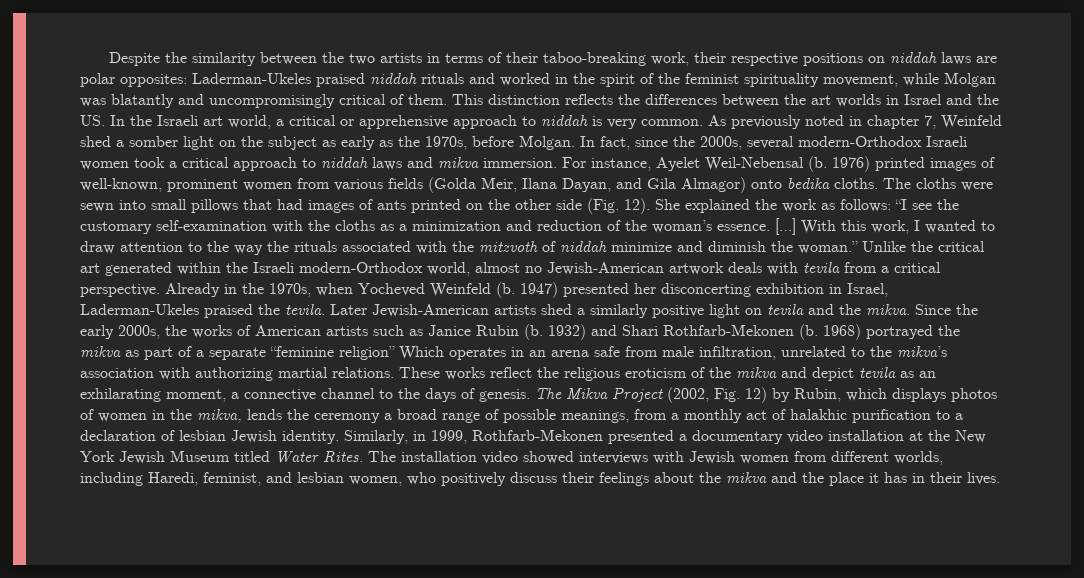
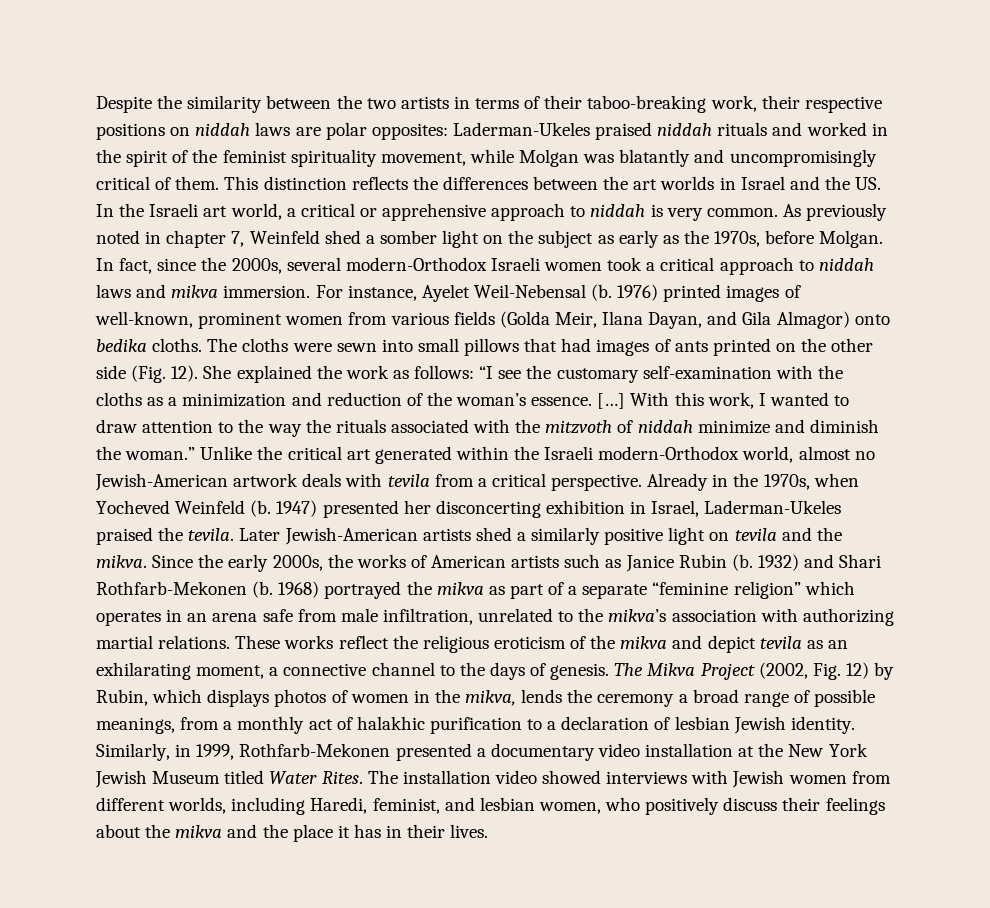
[399,346,444,360] Which -> [804,581,855,595] which

